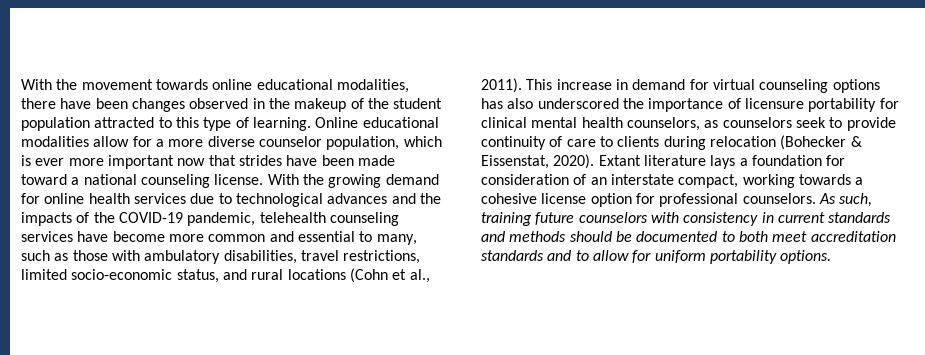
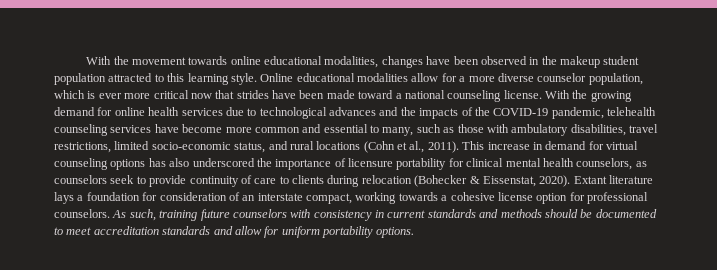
[21,98,185,112] there have been changes -> [381,56,479,68] changes have been
[350,98,389,109] of the -> (601, 62) none
[203,117,311,131] type of learning. -> [187,73,257,85] learning style.
[107,155,174,169] important -> [153,90,189,99] critical
[738,231,768,242] both -> (63, 231) none
[575,250,589,261] to -> (233, 230) none

